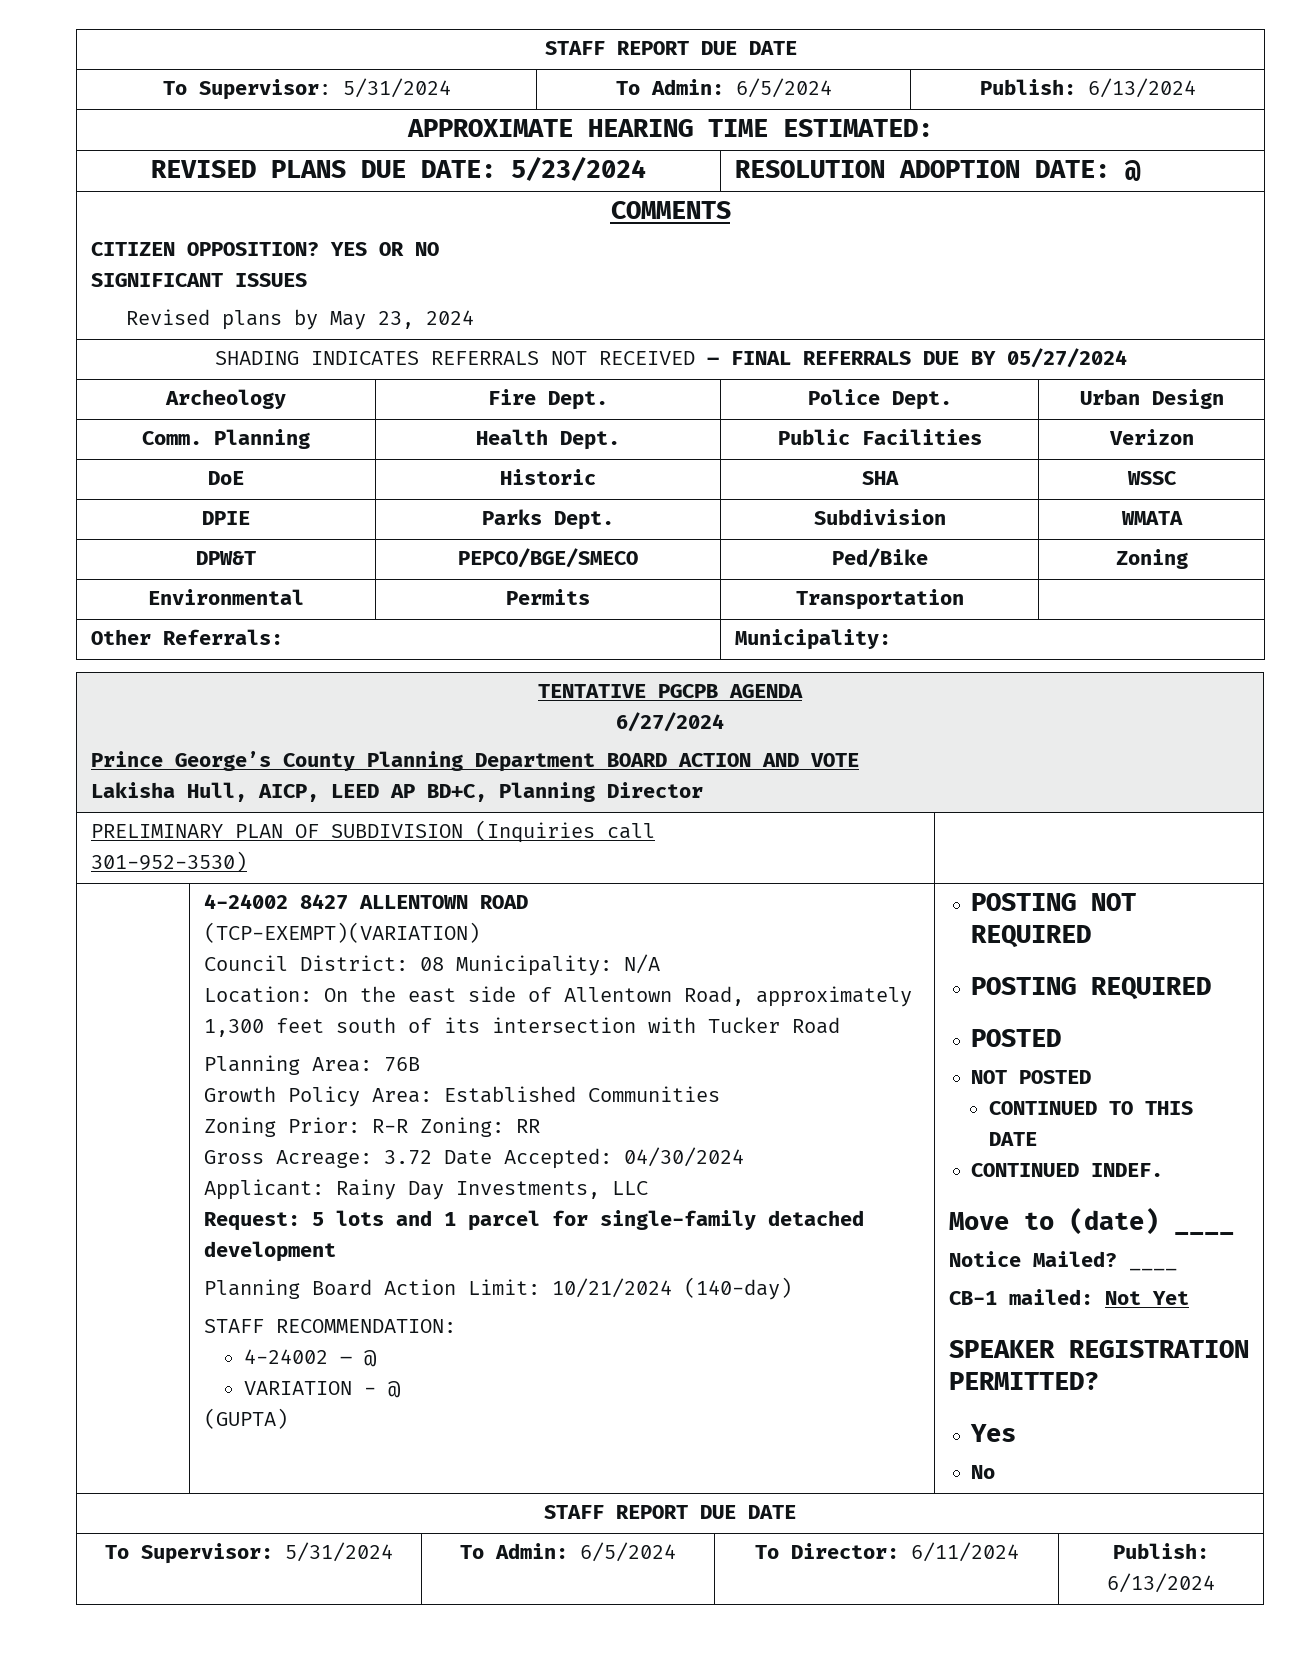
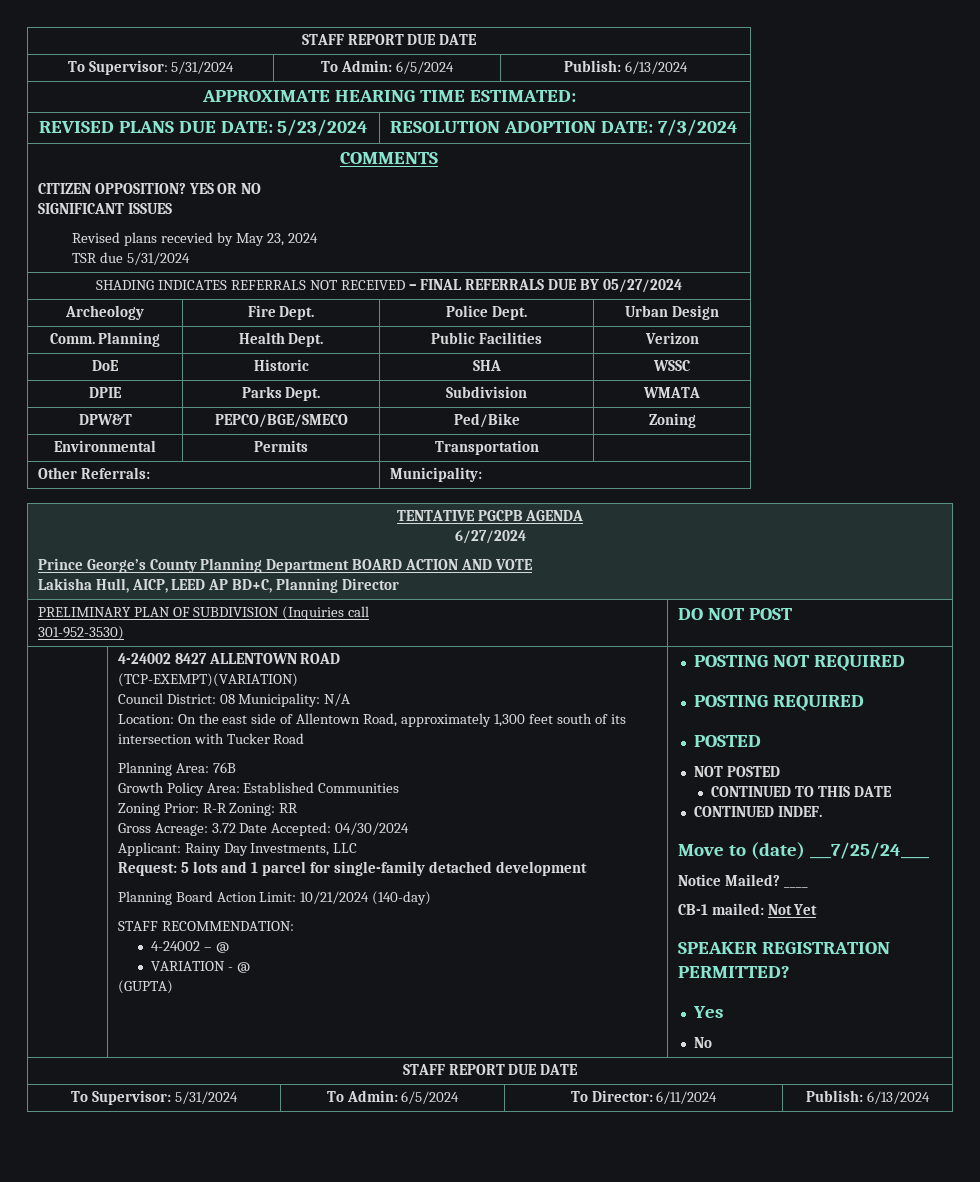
[1123,160,1141,181] @ -> [657,119,738,136] 7/3/2024
(283, 320) none -> [161,232,214,243] recevied
(475, 317) none -> [72,252,191,265] // TSR due 5/31/2024
(247, 861) none -> [677,608,792,620] DO NOT POST
[1173,1230,1234,1235] ____ -> [809,842,930,859] ___7/25/24____

